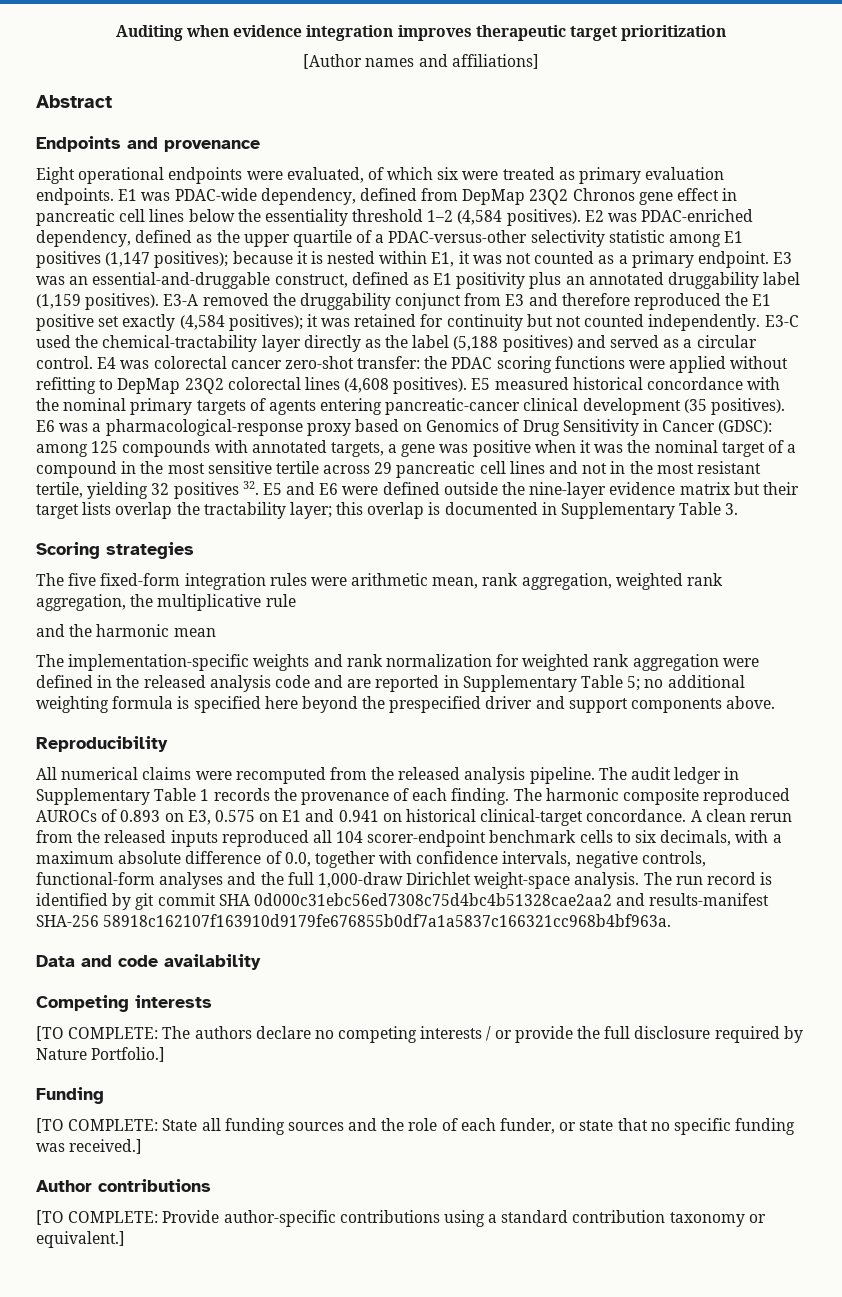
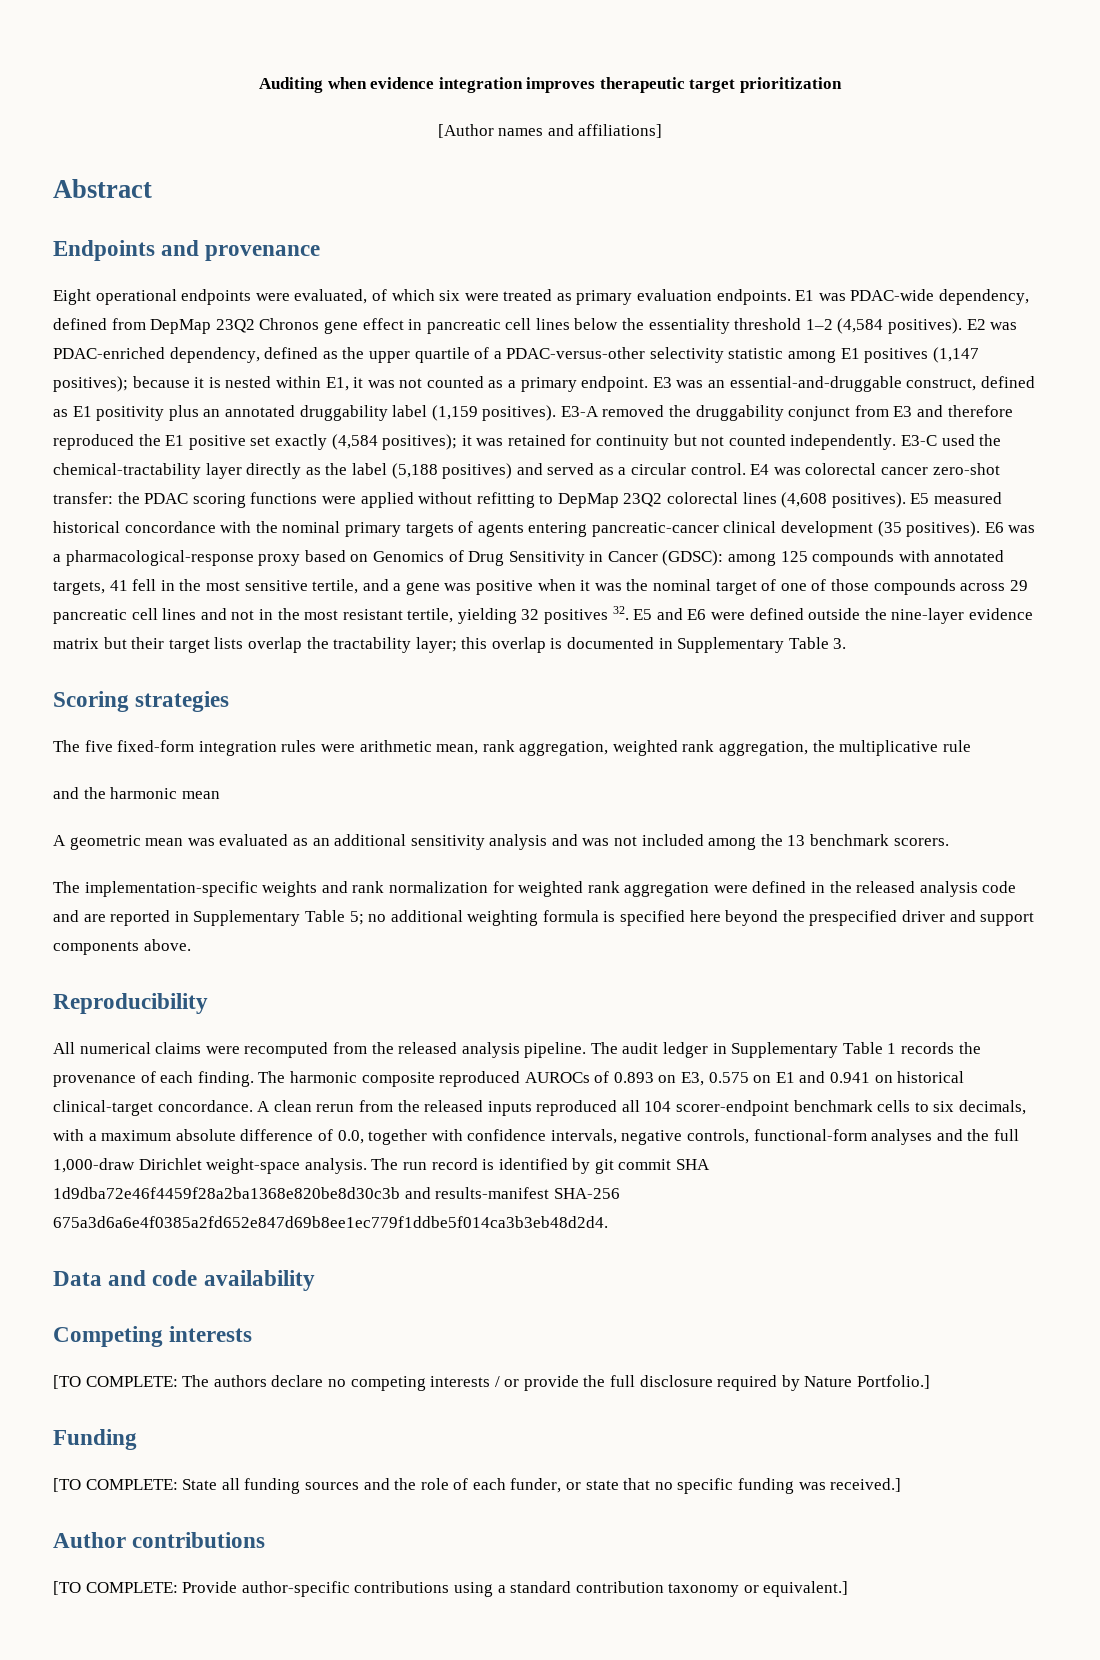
(384, 449) none -> [109,579,389,594] 41 fell in the most sensitive tertile, and
[787,444,797,453] [36,461,319,478] a compound in the most sensitive tertile -> [780,579,956,595] one of those compounds
(216, 632) none -> [53,834,949,850] // A geometric mean was evaluated as an additional sensitivity analysis and was not included among the 13 benchmark scorers.
[253,893,612,906] 0d000c31ebc56ed7308c75d4bc4b51328cae2aa2 -> [53,1187,400,1199] 1d9dba72e46f4459f28a2ba1368e820be8d30c3b
[103,914,672,927] 58918c162107f163910d9179fe676855b0df7a1a5837c166321cc968b4bf963a. -> [53,1216,608,1228] 675a3d6a6e4f0385a2fd652e847d69b8ee1ec779f1ddbe5f014ca3b3eb48d2d4.

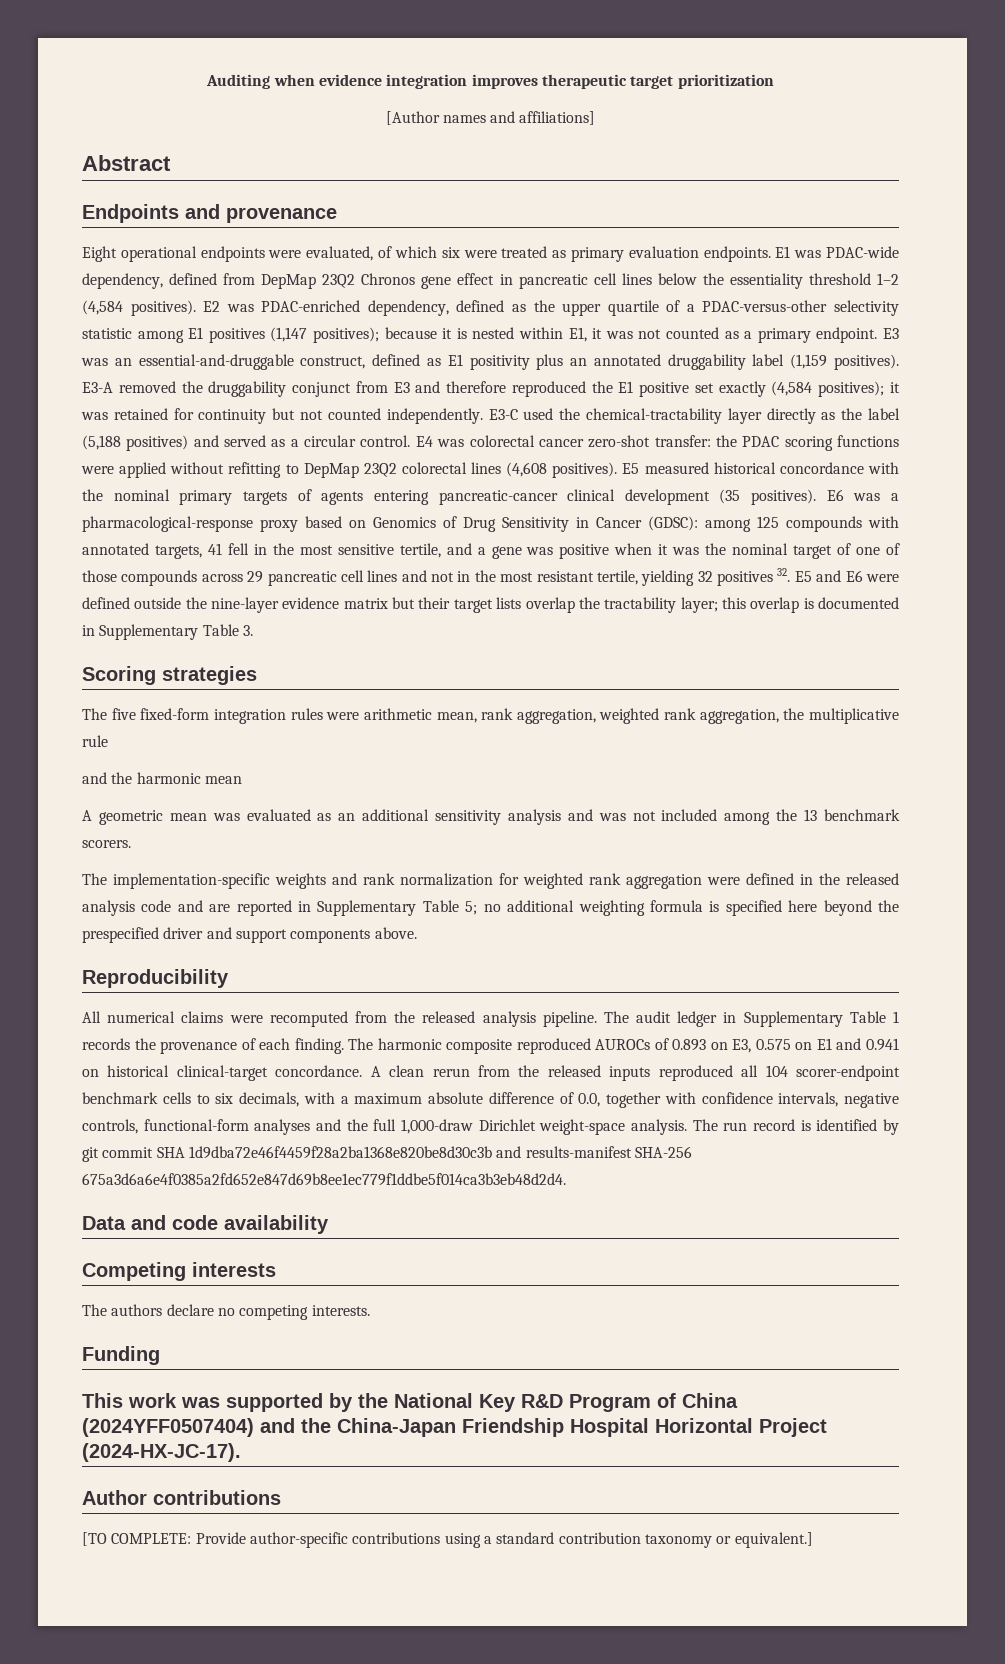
[53,1375,178,1389] [TO COMPLETE: -> (276, 1269) none
[430,1375,931,1391] [53,1429,137,1450] [53,1478,902,1494] interests / or provide the full disclosure required by Nature Portfolio.] // Funding // [TO COMPLETE: State all funding sources and the role of each funder, or state that no specific funding was received.] -> [311,1305,370,1316] [82,1346,160,1365] [82,1393,738,1412] [82,1418,827,1437] [82,1443,241,1462] interests. // Funding // This work was supported by the National Key R&D Program of China (2024YFF0507404) and the China-Japan Friendship Hospital Horizontal Project (2024-HX-JC-17).

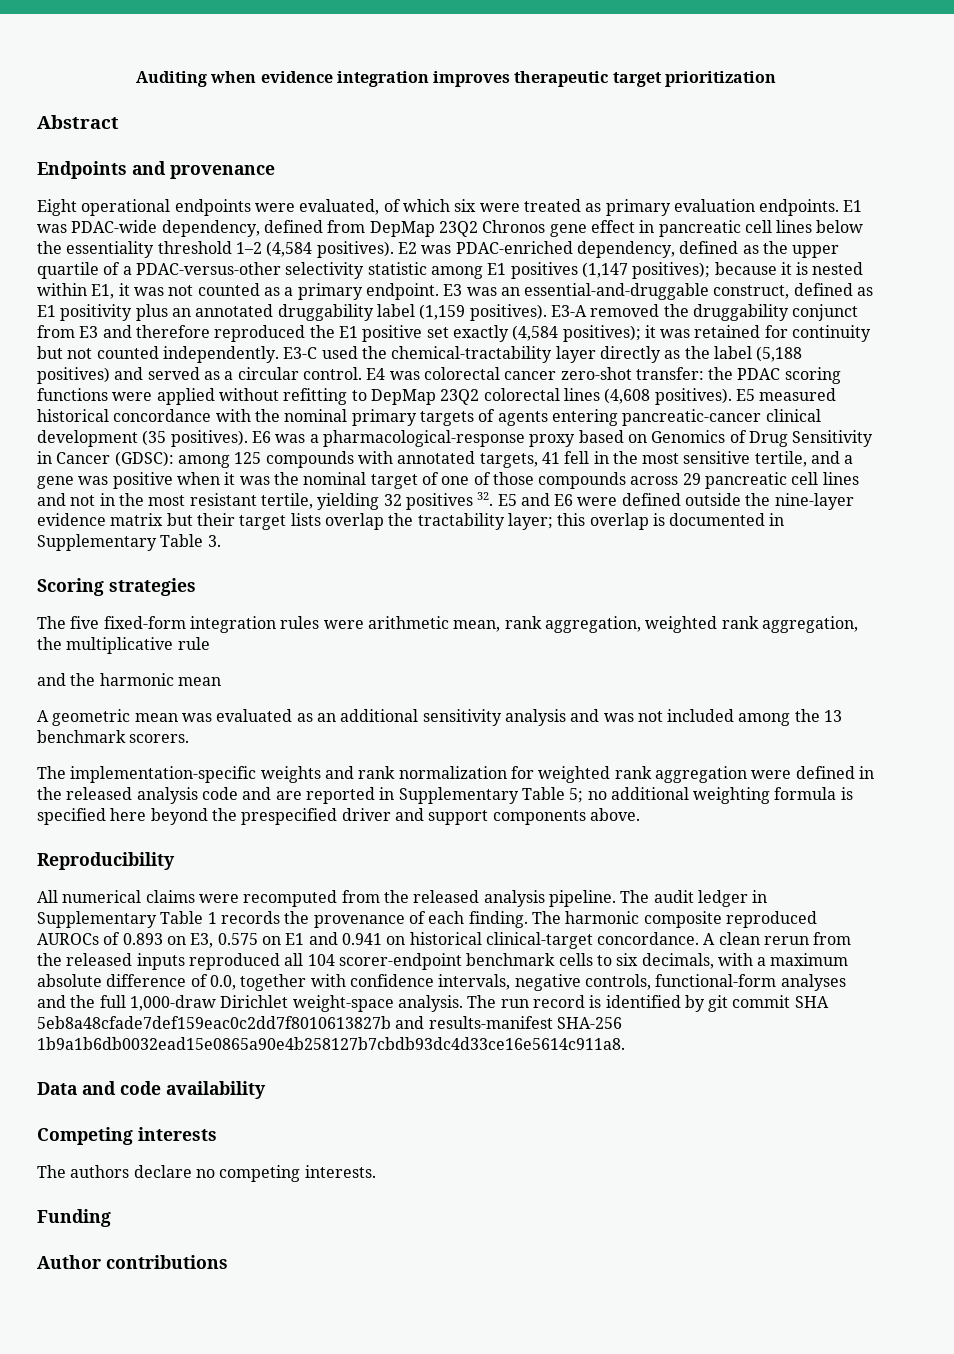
[385,111,596,125] // [Author names and affiliations] -> (777, 79) none
[188,1146,492,1159] 1d9dba72e46f4459f28a2ba1368e820be8d30c3b -> [37,1016,391,1029] 5eb8a48cfade7def159eac0c2dd7f8010613827b
[82,1173,566,1186] 675a3d6a6e4f0385a2fd652e847d69b8ee1ec779f1ddbe5f014ca3b3eb48d2d4. -> [37,1037,625,1050] 1b9a1b6db0032ead15e0865a90e4b258127b7cbdb93dc4d33ce16e5614c911a8.
[82,1393,738,1412] [82,1418,827,1437] [82,1443,241,1462] [82,1490,281,1505] [82,1532,813,1548] This work was supported by the National Key R&D Program of China (2024YFF0507404) and the China-Japan Friendship Hospital Horizontal Project (2024-HX-JC-17). // Author contributions // [TO COMPLETE: Provide author-specific contributions using a standard contribution taxonomy or equivalent.] -> [37,1255,228,1269] Author contributions

